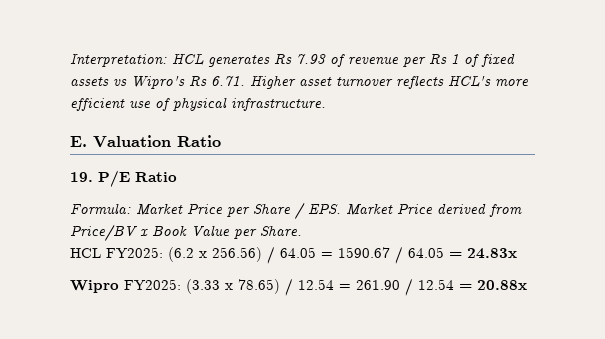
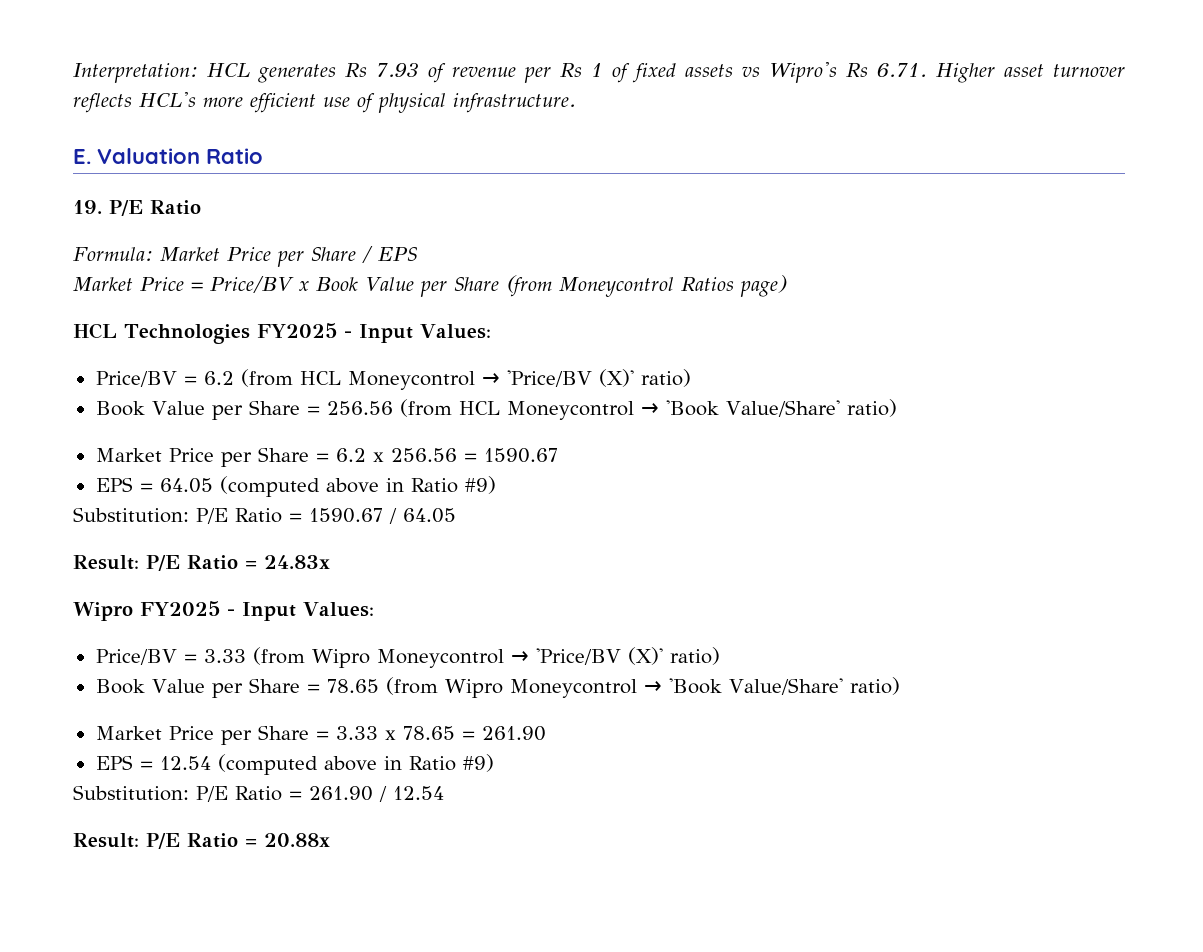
[308,203,522,217] EPS. Market Price derived from -> [378,247,418,261] [73,277,203,291] EPS // Market Price =
[260,225,302,236] [70,246,316,264] Share. // HCL FY2025: (6.2 x 256.56) / 64.05 -> [453,275,787,297] [73,323,491,344] [95,369,691,390] [95,399,897,420] [95,447,558,467] [95,476,496,497] [73,507,282,524] Share (from Moneycontrol Ratios page) // HCL Technologies FY2025 - Input Values: // Price/BV = 6.2 (from HCL Moneycontrol → 'Price/BV (X)' ratio) // Book Value per Share = 256.56 (from HCL Moneycontrol → 'Book Value/Share' ratio) // Market Price per Share = 6.2 x 256.56 = 1590.67 // EPS = 64.05 (computed above in Ratio #9) // Substitution: P/E Ratio
(444, 252) none -> [73,555,238,571] // Result: P/E Ratio
[124,278,334,296] FY2025: (3.33 x 78.65) / 12.54 -> [140,601,374,621] [95,647,720,668] [95,677,900,698] [95,725,546,745] [95,754,494,775] [73,785,282,802] FY2025 - Input Values: // Price/BV = 3.33 (from Wipro Moneycontrol → 'Price/BV (X)' ratio) // Book Value per Share = 78.65 (from Wipro Moneycontrol → 'Book Value/Share' ratio) // Market Price per Share = 3.33 x 78.65 = 261.90 // EPS = 12.54 (computed above in Ratio #9) // Substitution: P/E Ratio
(454, 284) none -> [73,833,238,849] // Result: P/E Ratio

